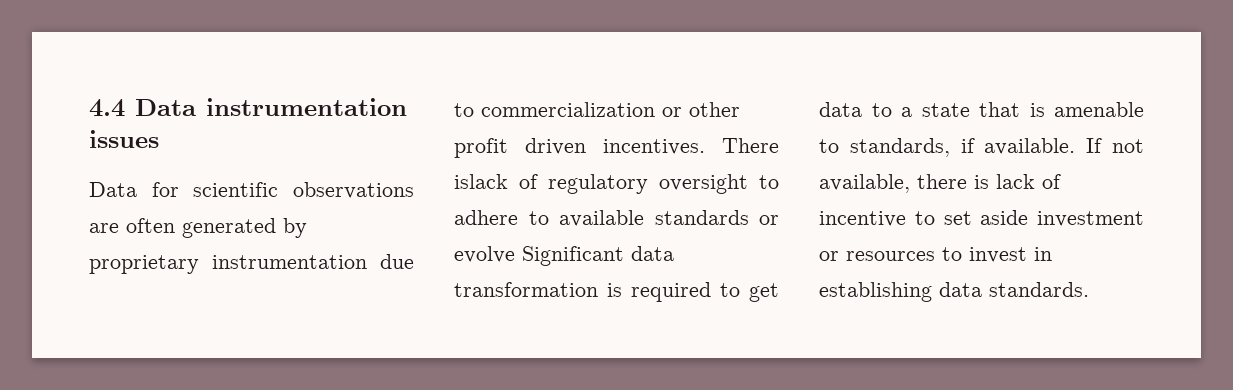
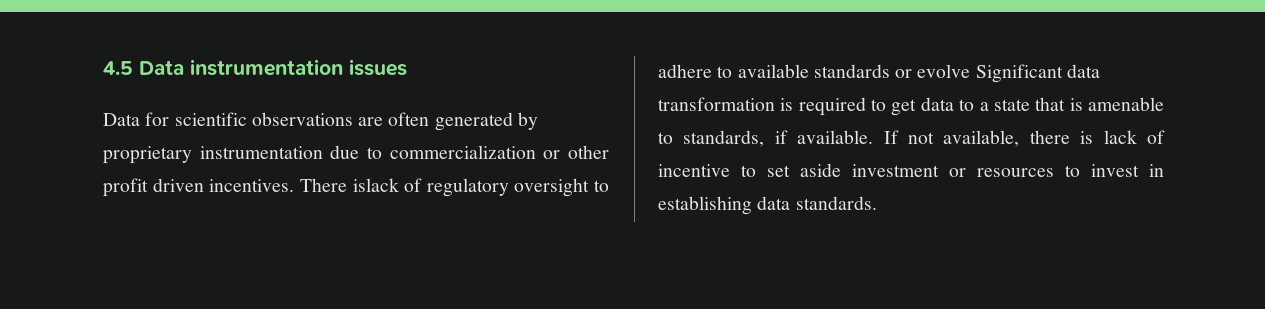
[89,99,125,117] 4.4 -> [103,61,133,75] 4.5

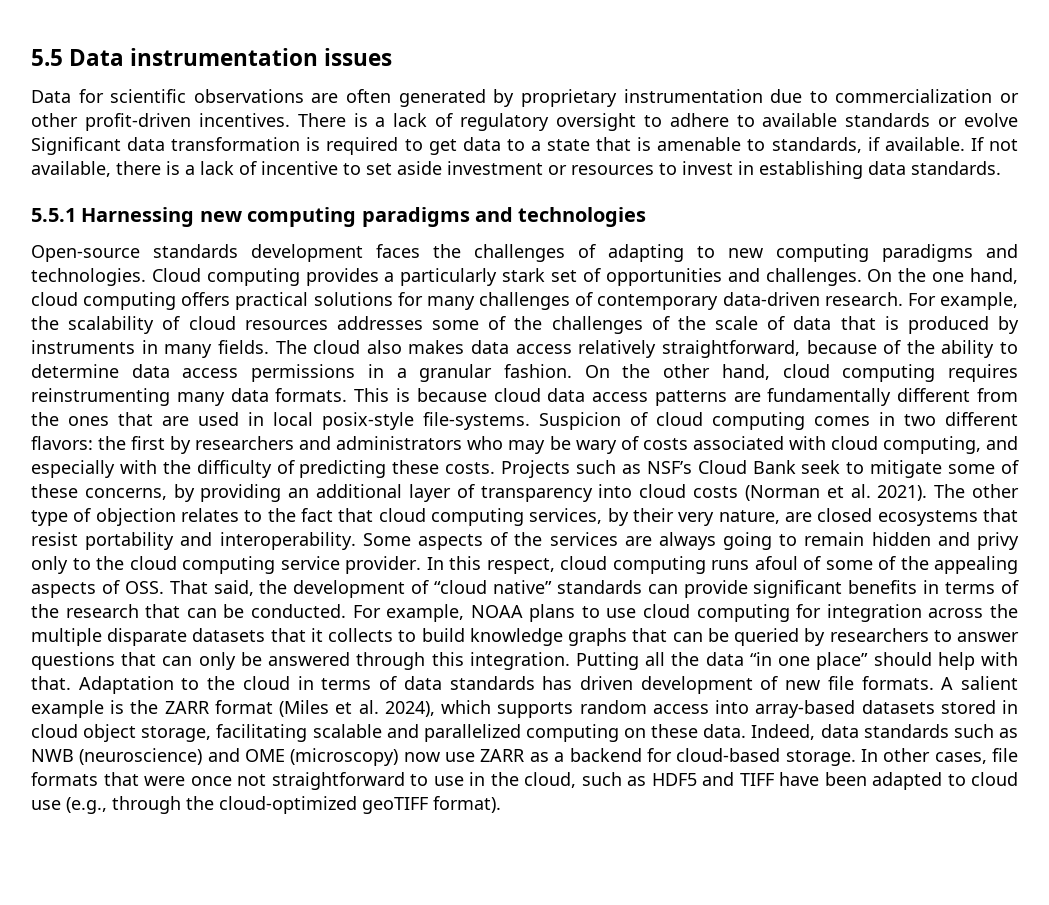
[103,61,133,75] 4.5 -> [31,49,63,66] 5.5
[103,178,399,197] profit driven incentives. There islack -> [84,113,428,131] profit-driven incentives. There is a lack
(1094, 137) none -> [185,165,195,175] a
(877, 203) none -> [31,207,647,227] [31,244,1018,262] [31,268,1019,286] [31,292,1019,310] [31,316,1019,334] [31,340,1018,358] [31,364,1018,382] [31,388,1019,406] [31,412,1018,430] [31,436,1018,454] [31,460,1020,478] [31,484,1020,502] [31,508,1019,526] [31,532,1019,550] [31,556,1018,574] [31,580,1019,598] [31,604,1019,622] [31,628,1020,646] [31,652,1018,670] [31,676,1018,694] [31,700,1019,718] [31,724,1018,742] [31,748,1019,766] [31,772,1018,790] [31,796,501,814] // 5.5.1 Harnessing new computing paradigms and technologies // Open-source standards development faces the challenges of adapting to new computing paradigms and technologies. Cloud computing provides a particularly stark set of opportunities and challenges. On the one hand, cloud computing offers practical solutions for many challenges of contemporary data-driven research. For example, the scalability of cloud resources addresses some of the challenges of the scale of data that is produced by instruments in many fields. The cloud also makes data access relatively straightforward, because of the ability to determine data access permissions in a granular fashion. On the other hand, cloud computing requires reinstrumenting many data formats. This is because cloud data access patterns are fundamentally different from the ones that are used in local posix-style file-systems. Suspicion of cloud computing comes in two different flavors: the first by researchers and administrators who may be wary of costs associated with cloud computing, and especially with the difficulty of predicting these costs. Projects such as NSF’s Cloud Bank seek to mitigate some of these concerns, by providing an additional layer of transparency into cloud costs (Norman et al. 2021). The other type of objection relates to the fact that cloud computing services, by their very nature, are closed ecosystems that resist portability and interoperability. Some aspects of the services are always going to remain hidden and privy only to the cloud computing service provider. In this respect, cloud computing runs afoul of some of the appealing aspects of OSS. That said, the development of “cloud native” standards can provide significant benefits in terms of the research that can be conducted. For example, NOAA plans to use cloud computing for integration across the multiple disparate datasets that it collects to build knowledge graphs that can be queried by researchers to answer questions that can only be answered through this integration. Putting all the data “in one place” should help with that. Adaptation to the cloud in terms of data standards has driven development of new file formats. A salient example is the ZARR format (Miles et al. 2024), which supports random access into array-based datasets stored in cloud object storage, facilitating scalable and parallelized computing on these data. Indeed, data standards such as NWB (neuroscience) and OME (microscopy) now use ZARR as a backend for cloud-based storage. In other cases, file formats that were once not straightforward to use in the cloud, such as HDF5 and TIFF have been adapted to cloud use (e.g., through the cloud-optimized geoTIFF format).

